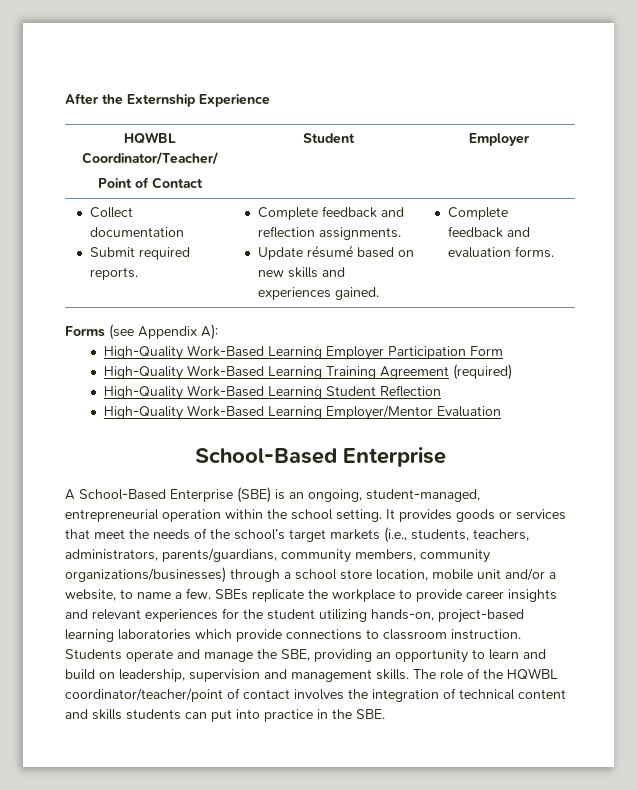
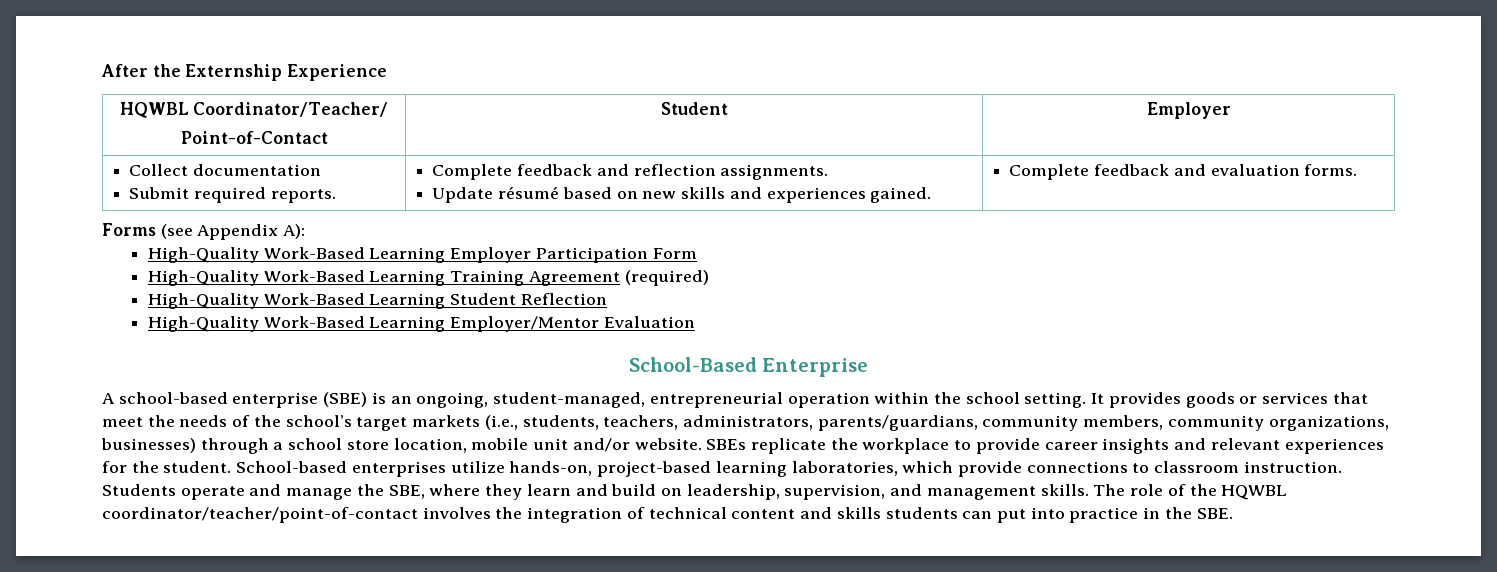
[97,177,203,189] Point of Contact -> [180,131,328,144] Point-of-Contact
[79,489,233,502] School-Based Enterprise -> [118,392,319,408] school-based enterprise
[65,567,226,583] organizations/businesses) -> [1268,415,1389,431] [101,438,196,453] organizations, businesses)
[549,572,556,579] [65,588,211,601] a website, to name a few. -> [634,438,702,450] website.
[267,609,367,622] student utilizing -> [163,461,505,477] student. School-based enterprises utilize
[118,629,191,640] laboratories -> [791,461,898,476] laboratories,
[314,649,485,663] providing an opportunity to -> [429,484,523,500] where they
[189,669,260,682] supervision -> [784,484,886,500] supervision,
[65,688,290,702] coordinator/teacher/point of contact -> [102,507,418,523] coordinator/teacher/point-of-contact

